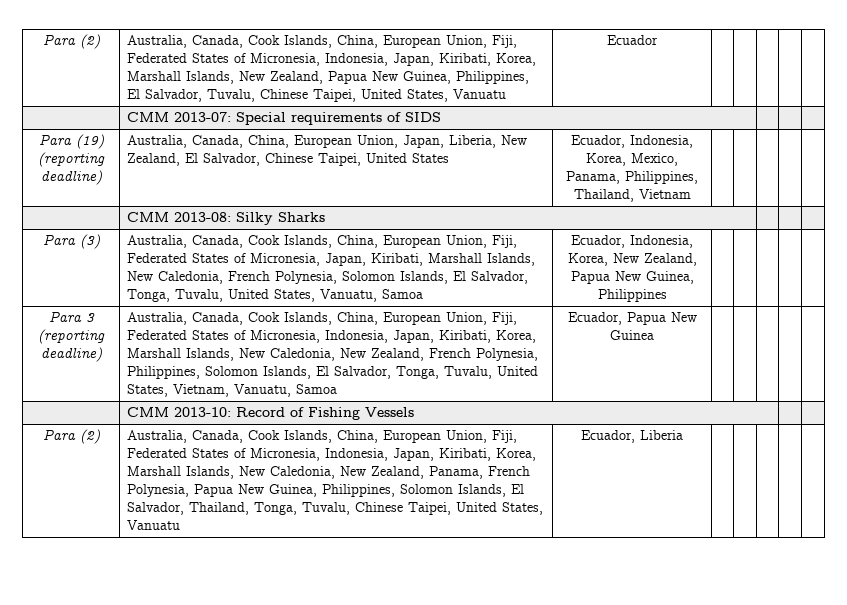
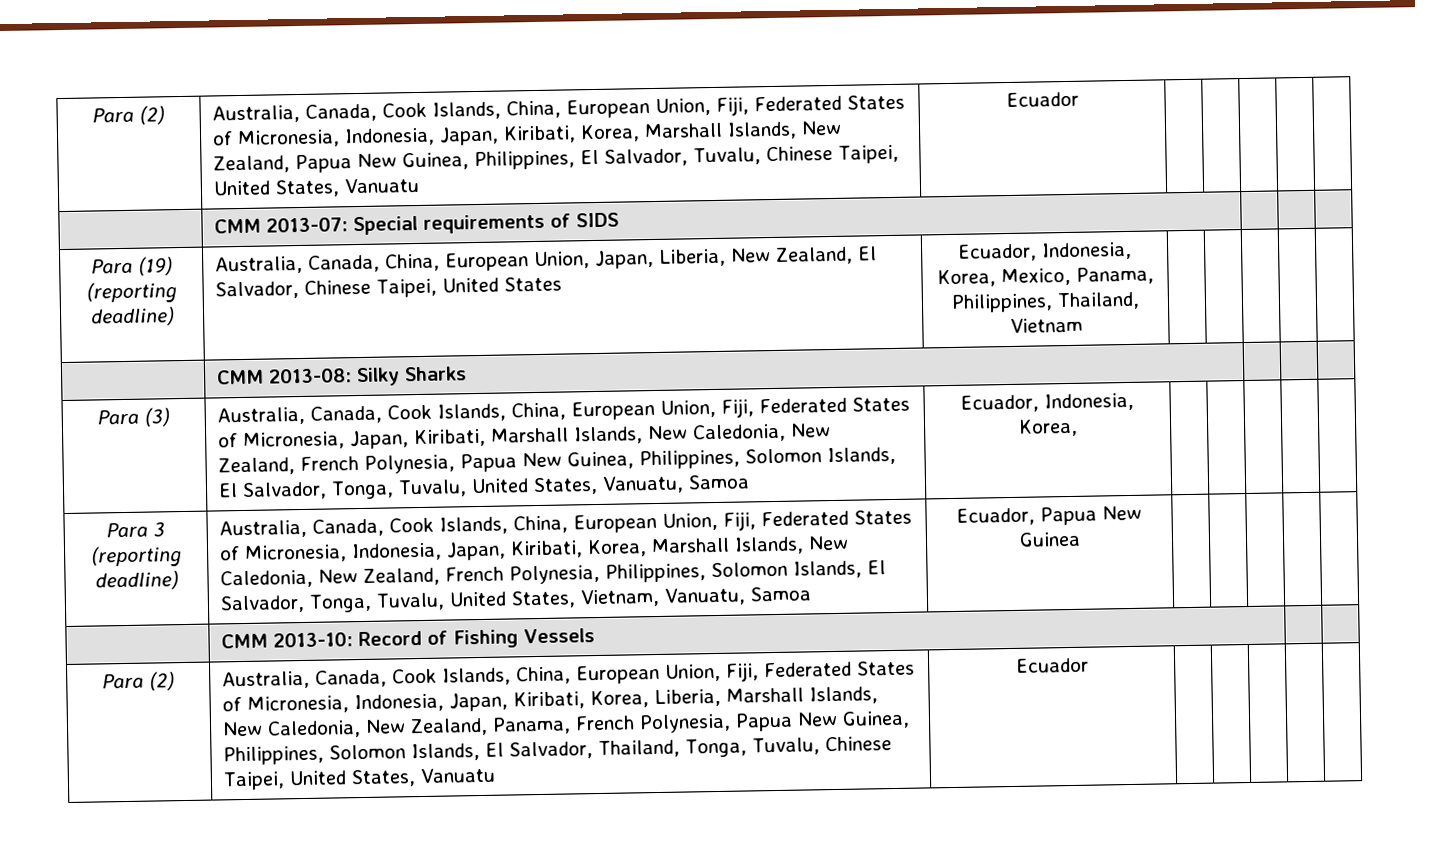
[227,271,337,284] French Polynesia, -> [790,423,832,438] [218,449,741,476] New Zealand, French Polynesia, Papua New Guinea, Philippines,
[612,253,697,266] [570,271,694,284] [597,289,667,302] New Zealand, Papua New Guinea, Philippines -> (1078, 427) none
(536, 454) none -> [654,688,722,708] Liberia,
[581,430,683,443] Ecuador, Liberia -> [1015,657,1089,673] Ecuador

